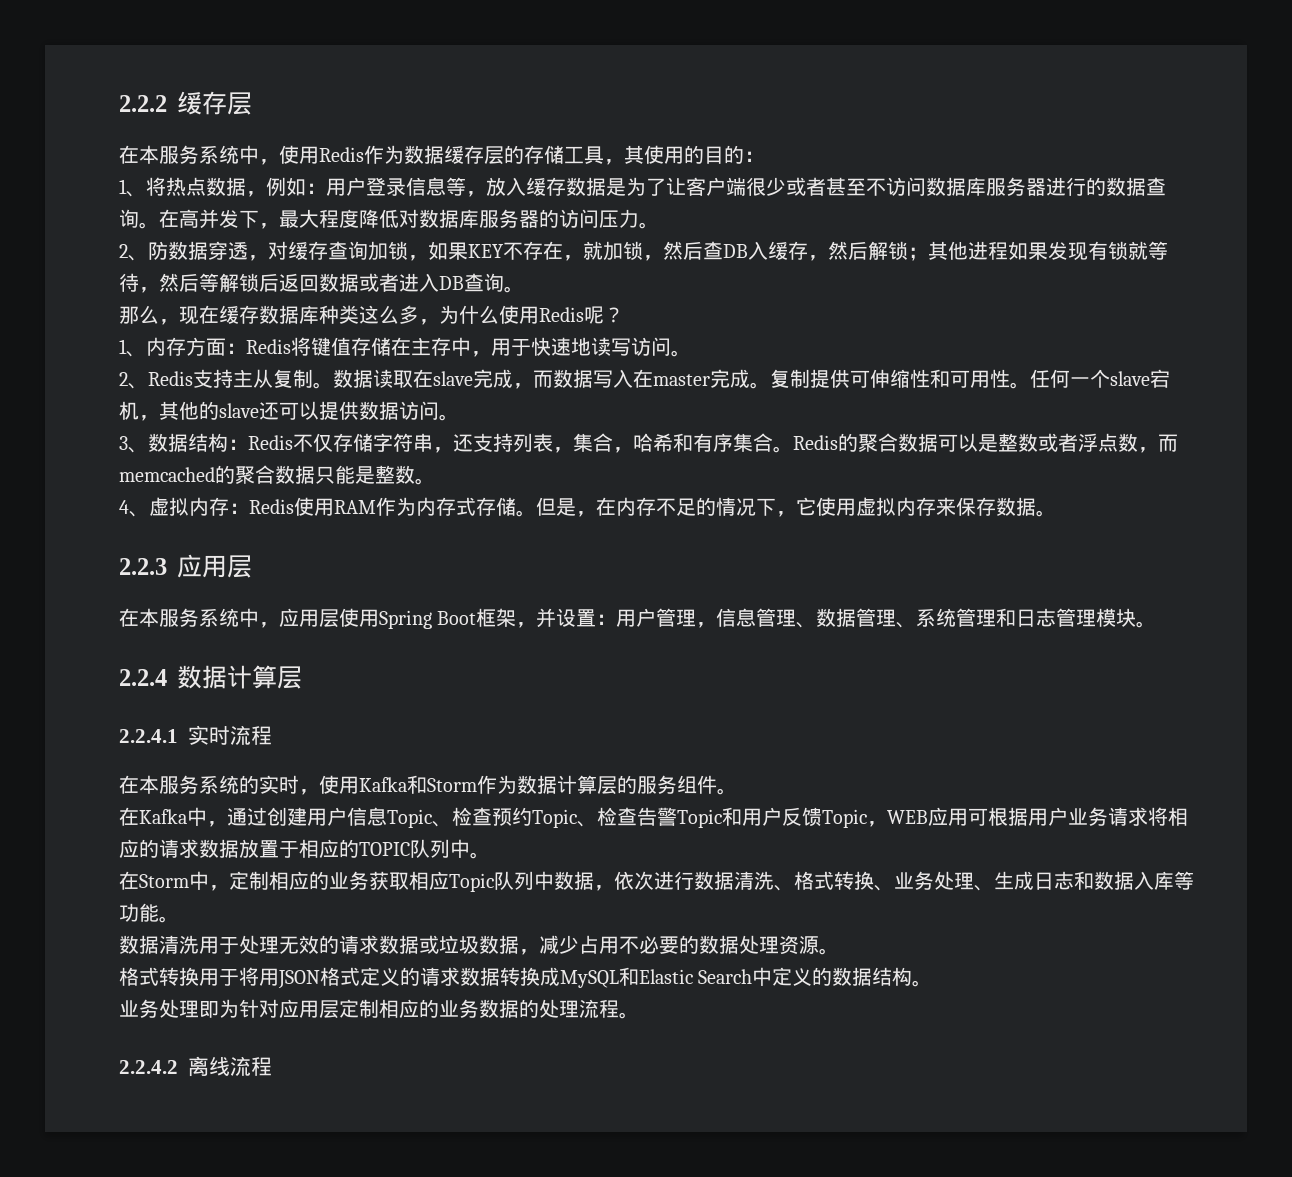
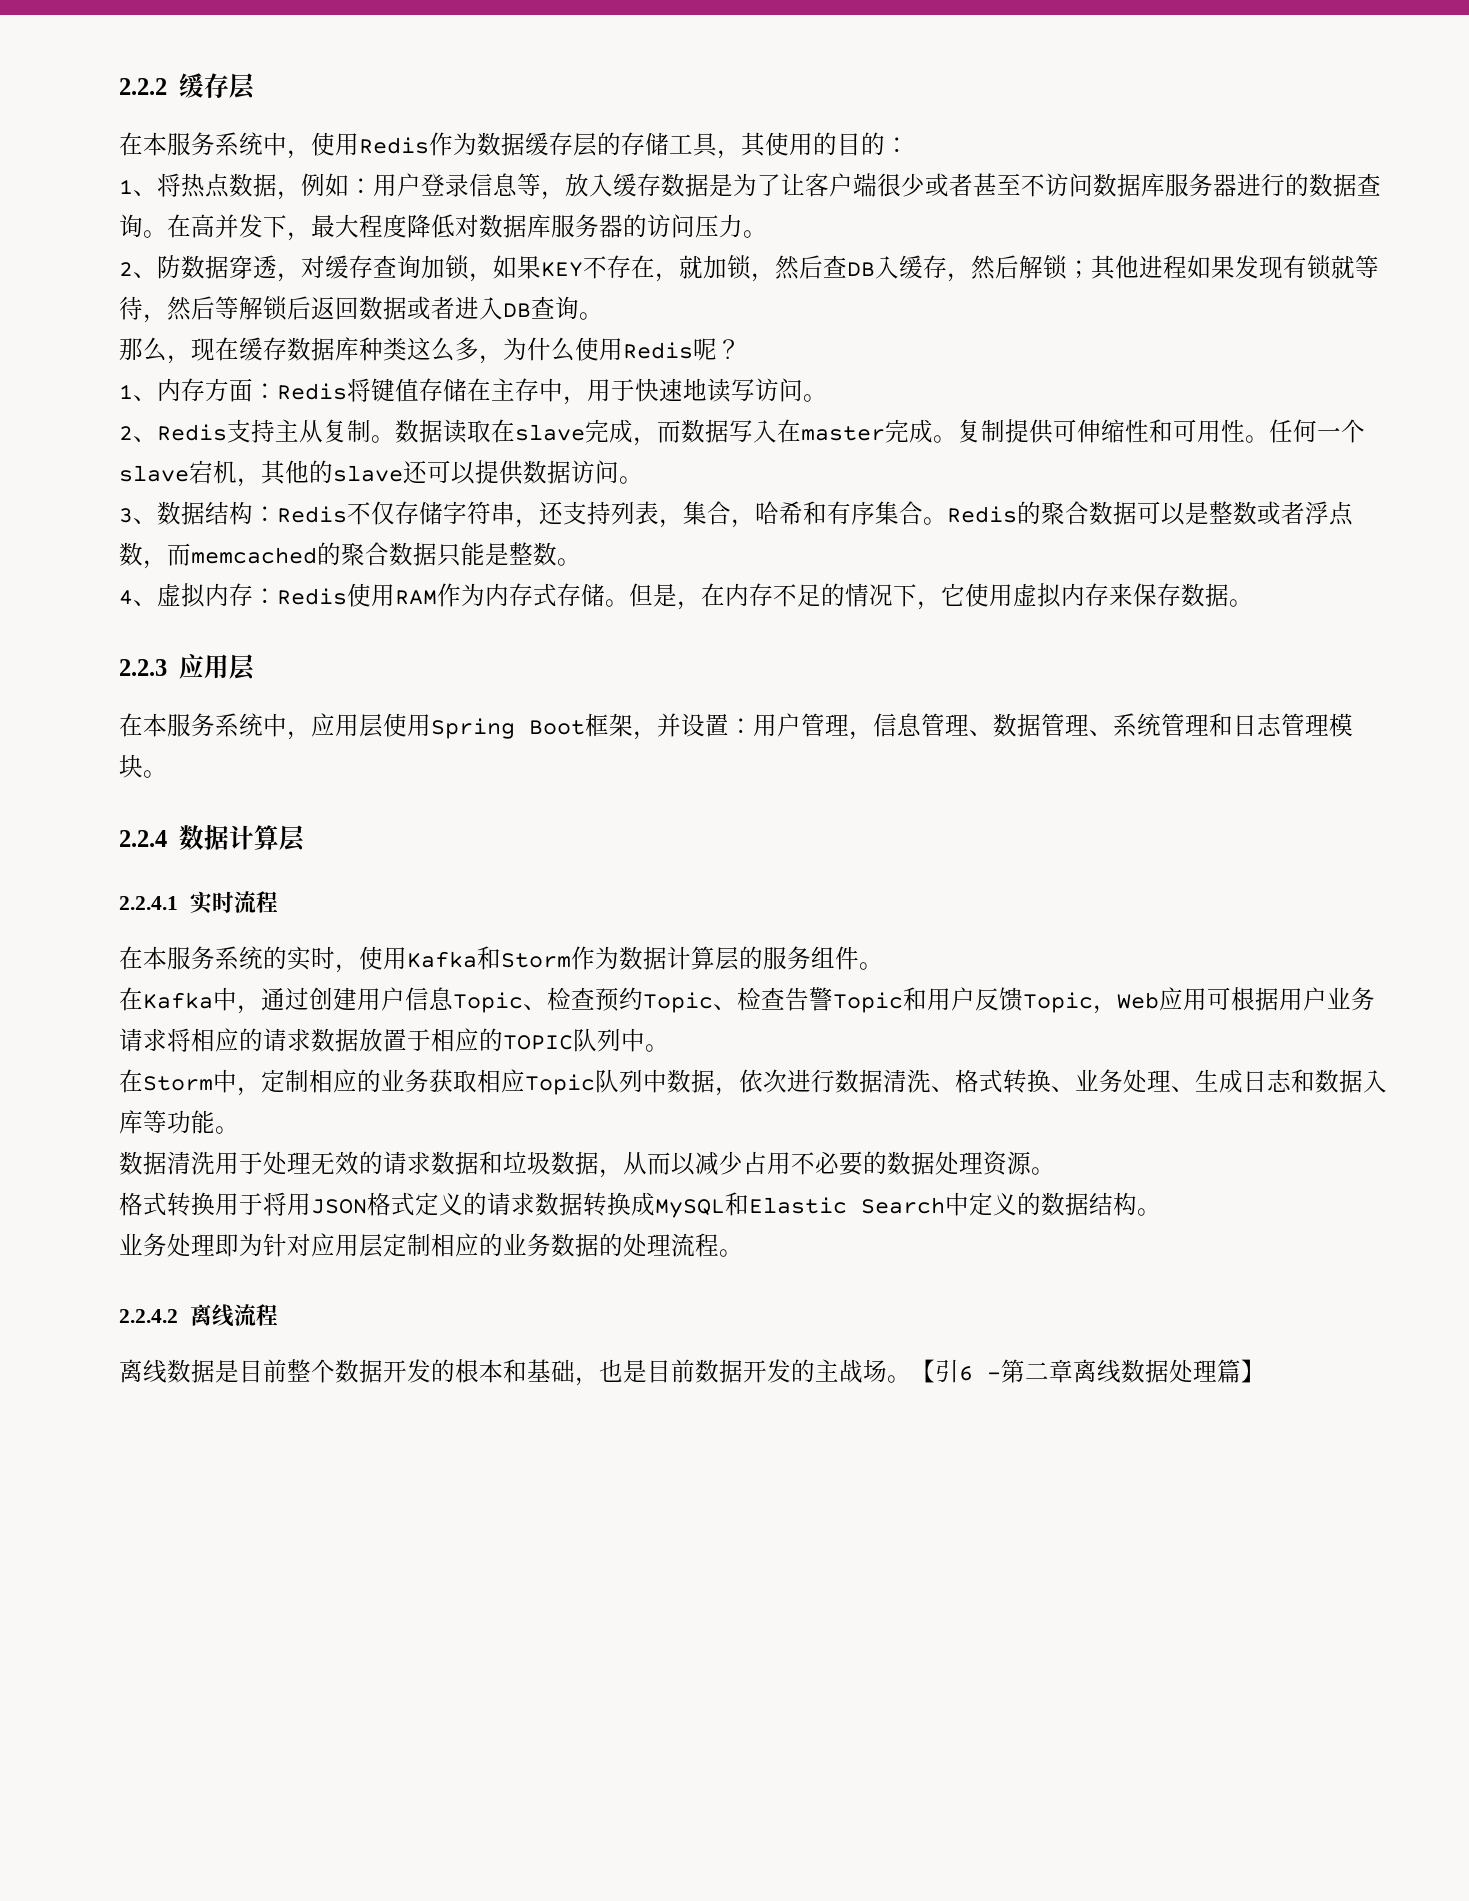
[887,810,928,824] WEB -> [1117,992,1159,1009] Web
[419,935,439,954] 或 -> [479,1151,503,1175] 和
(539, 952) none -> [623,1152,695,1176] 从而以
(272, 1066) none -> [119,1359,1265,1386] // 离线数据是目前整个数据开发的根本和基础，也是目前数据开发的主战场。【引6 -第二章离线数据处理篇】

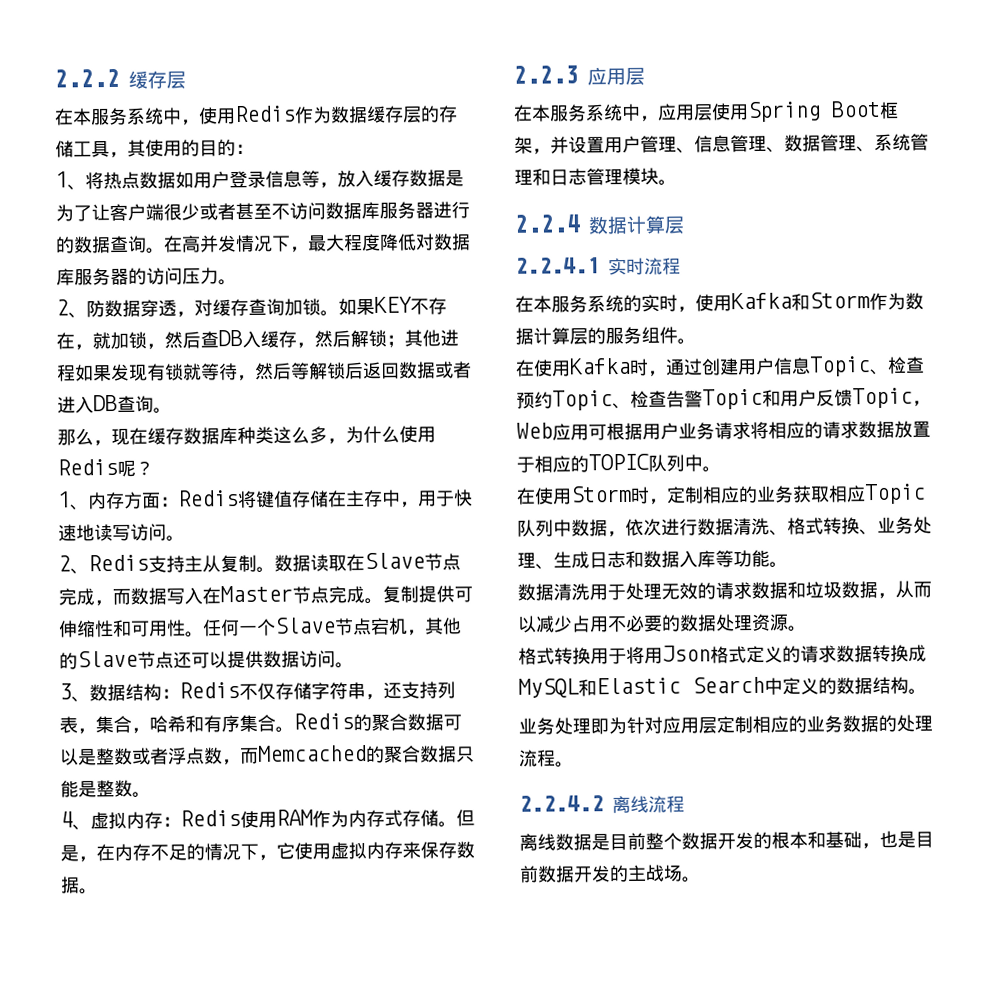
[277,173,373,200] ，例如： -> [175,171,194,189] 如
(263, 226) none -> [235,234,273,253] 情况
[469,273,493,282] ， -> [320,310,339,317] 。
[515,424,585,441] slave -> [364,552,461,571] Slave节点
[801,426,885,441] master -> [220,585,329,604] Master节点
[119,465,189,482] slave -> [274,617,372,636] Slave节点
[333,465,403,482] slave -> [77,650,174,669] Slave节点
[191,547,317,564] memcached -> [257,745,367,762] Memcached
[729,718,753,734] ： -> (605, 145) none
[849,731,873,740] ， -> [676,147,695,154] 、
[143,987,237,1011] Kafka中 -> [533,357,649,377] 使用Kafka时
[143,1069,237,1093] Storm中 -> [534,485,650,505] 使用Storm时
[311,1199,367,1214] JSON -> [662,645,711,662] Json
[911,1359,1265,1383] 【引6 -第二章离线数据处理篇】 -> (701, 879) none

